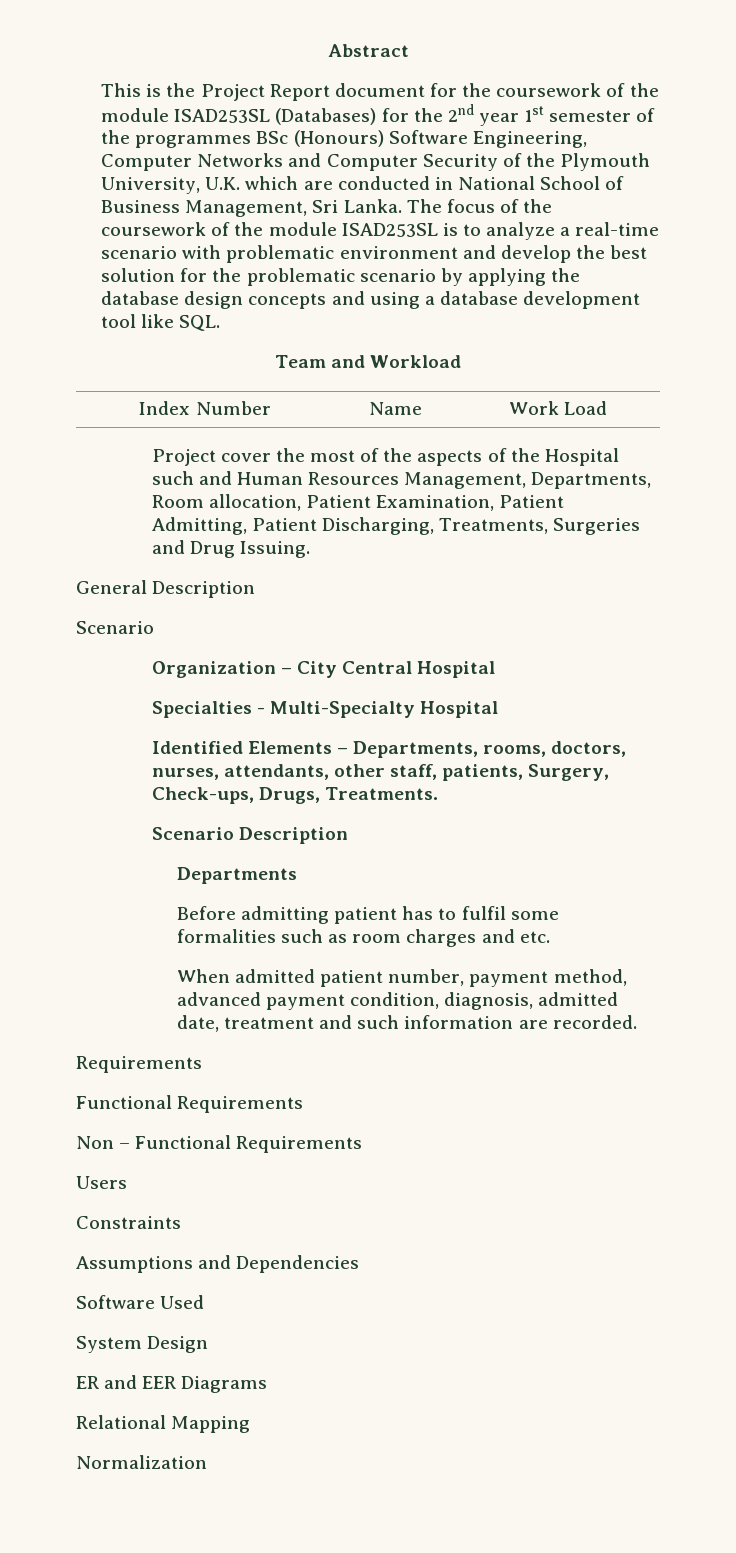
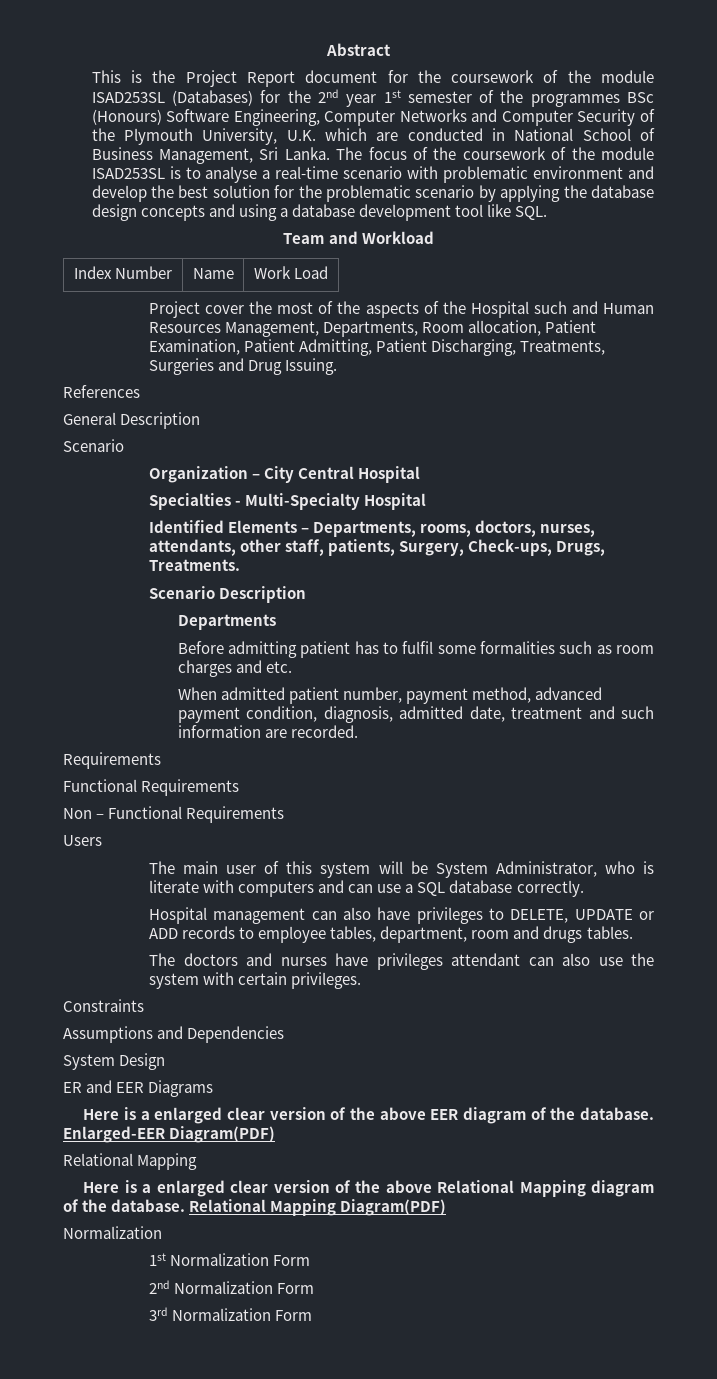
[486,222,556,240] analyze -> [205,166,258,183] analyse
(310, 549) none -> [63,385,140,398] // References
(127, 1182) none -> [149,861,654,878] [149,880,584,897] [149,907,654,924] [149,926,633,943] [149,953,654,970] [149,972,362,989] // The main user of this system will be System Administrator, who is literate with computers and can use a SQL database correctly. // Hospital management can also have privileges to DELETE, UPDATE or ADD records to employee tables, department, room and drugs tables. // The doctors and nurses have privileges attendant can also use the system with certain privileges.
[76,1295,205,1309] // Software Used -> (285, 1034) none
[76,1415,251,1433] [76,1455,207,1469] Relational Mapping // Normalization -> [83,1107,654,1124] [63,1126,276,1143] [63,1153,198,1170] [83,1180,654,1197] [63,1199,447,1216] [63,1226,162,1239] [149,1253,311,1266] [149,1280,315,1294] [149,1307,313,1321] Here is a enlarged clear version of the above EER diagram of the database. Enlarged-EER Diagram(PDF) // Relational Mapping // Here is a enlarged clear version of the above Relational Mapping diagram of the database. Relational Mapping Diagram(PDF) // Normalization // 1st Normalization Form // 2nd Normalization Form // 3rd Normalization Form

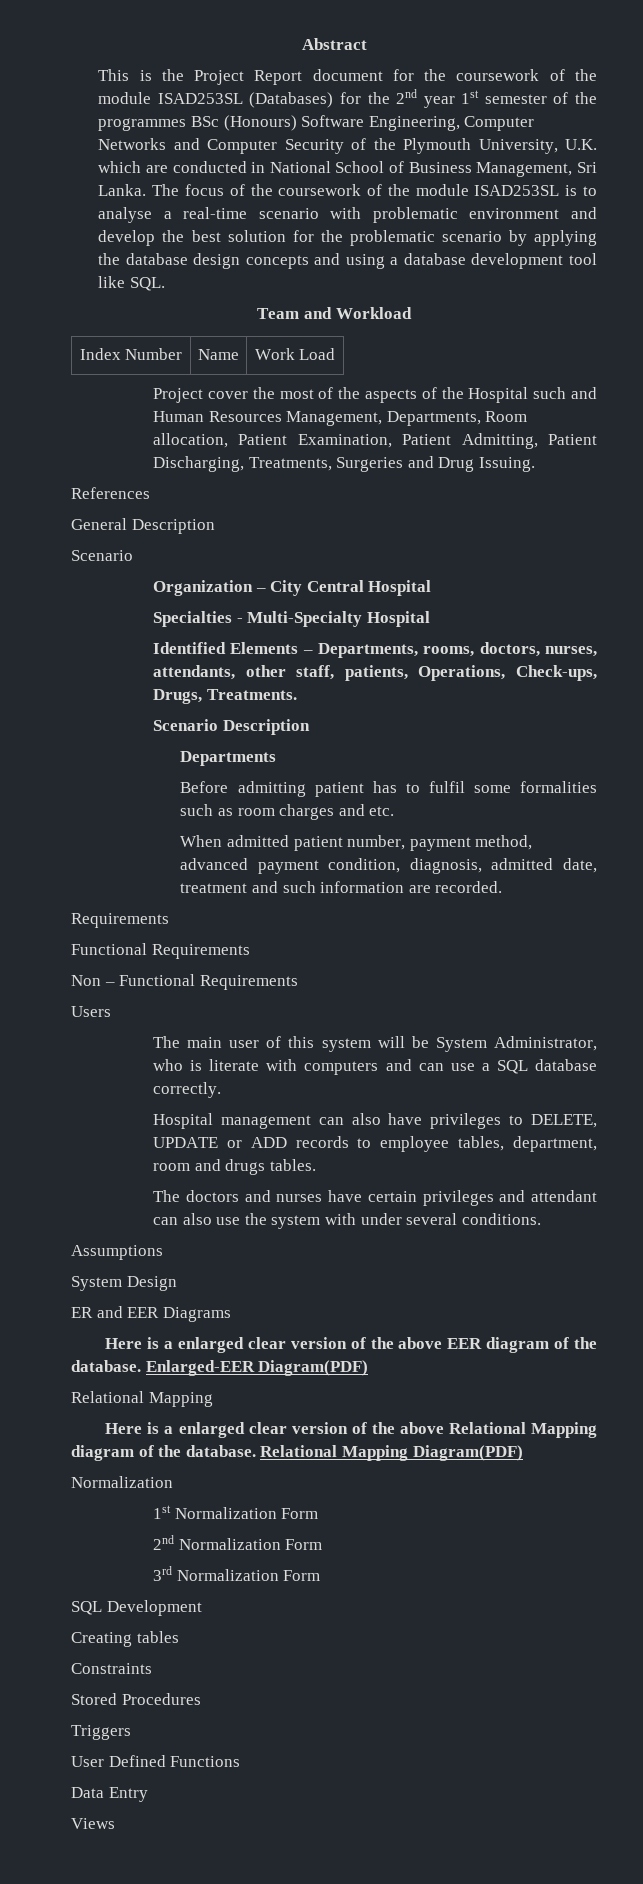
[399,541,465,556] Surgery, -> [418,665,506,681] Operations,
[376,953,443,970] privileges -> [367,1190,526,1206] certain privileges and
[238,972,362,989] [63,999,144,1012] certain privileges. // Constraints -> [360,1213,541,1225] under several conditions.
[157,1026,285,1043] and Dependencies -> (163, 1252) none
(313, 1315) none -> [71,1600,202,1616] [71,1631,179,1647] [71,1663,152,1674] [71,1693,201,1705] [71,1725,131,1740] [71,1755,241,1767] [71,1787,148,1802] [71,1818,115,1829] // SQL Development // Creating tables // Constraints // Stored Procedures // Triggers // User Defined Functions // Data Entry // Views

